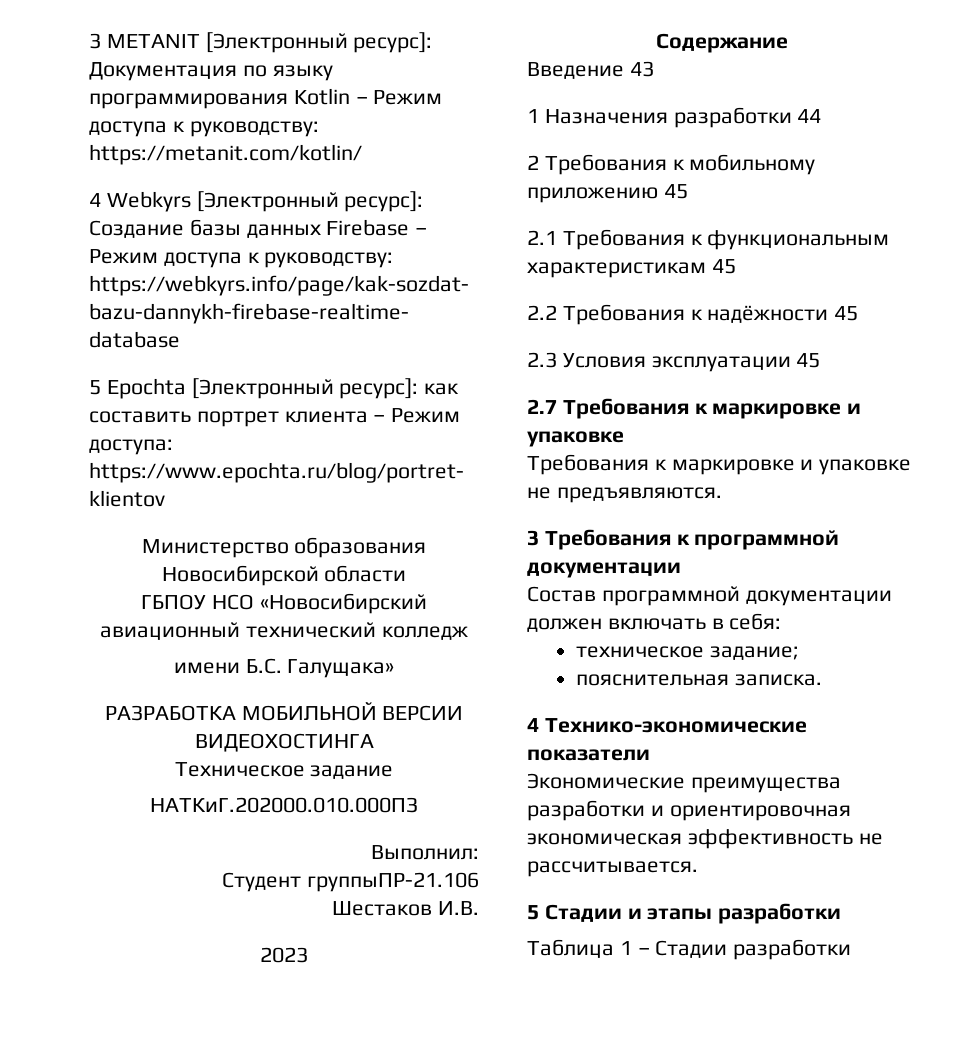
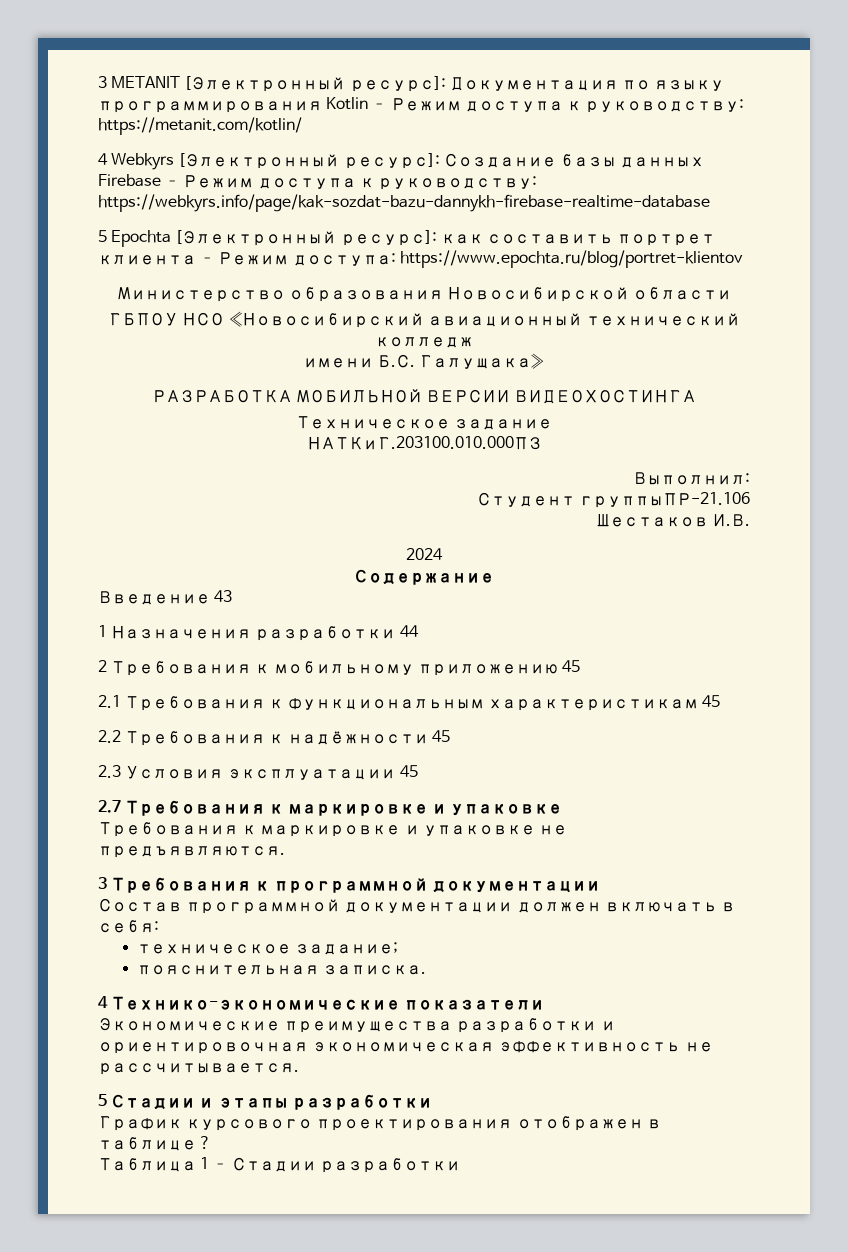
[150,797,418,813] НАТКиГ.202000.010.000ПЗ -> [306,436,542,450] НАТКиГ.203100.010.000ПЗ
[260,947,308,963] 2023 -> [406,548,443,560] 2024
(842, 913) none -> [98,1116,661,1131] [98,1136,212,1151] // График курсового проектирования отображен в таблице ?

